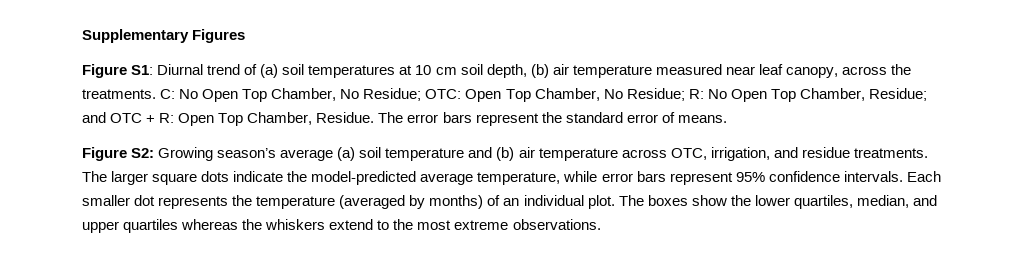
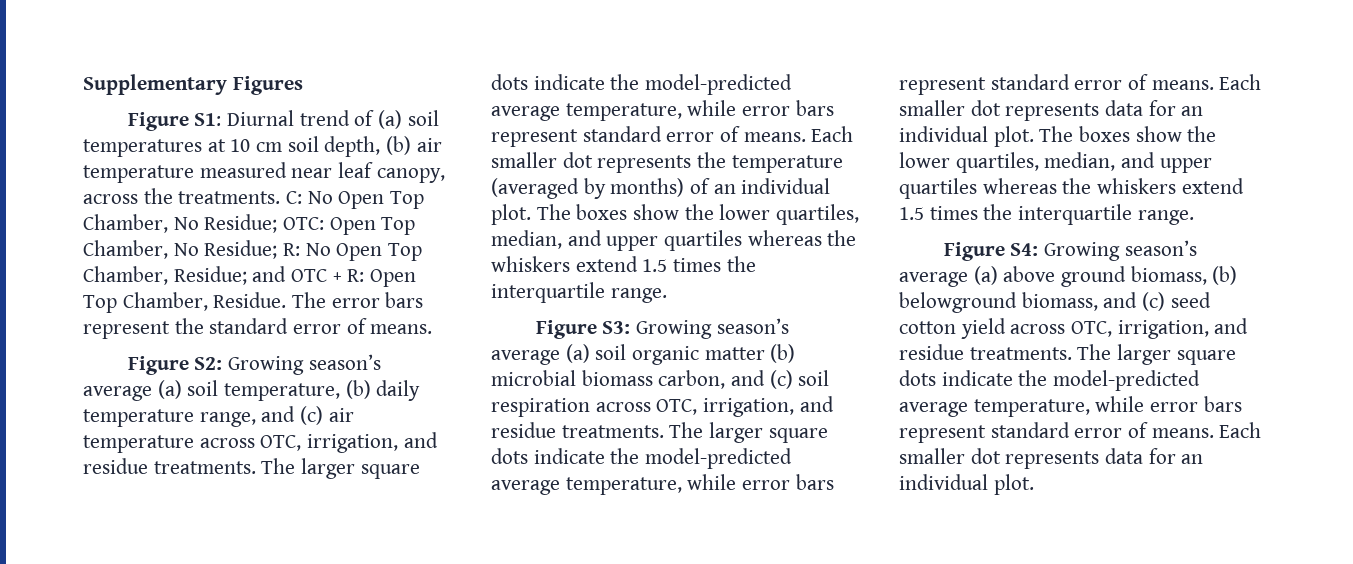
[385,147,515,161] temperature and (b) -> [224,380,421,401] [83,406,324,427] temperature, (b) daily temperature range, and (c)
[735,171,903,182] 95% confidence intervals. -> [582,126,806,142] standard error of means.
[377,219,601,230] to the most extreme observations. -> [642,256,756,272] [491,282,667,303] [535,318,789,339] [491,344,796,365] [491,370,830,389] [491,396,834,417] [491,422,828,443] [491,448,793,469] [491,474,834,495] [899,74,1262,95] [899,100,1204,121] [899,126,1217,147] [899,152,1212,173] [899,178,1244,199] [899,204,1194,225] [943,240,1197,261] [899,266,1238,287] [899,292,1211,313] [899,318,1249,339] [899,344,1236,365] [899,370,1201,391] [899,396,1242,417] [899,422,1262,443] [899,448,1204,469] [899,474,1034,495] 1.5 times the interquartile range. // Figure S3: Growing season’s average (a) soil organic matter (b) microbial biomass carbon, and (c) soil respiration across OTC, irrigation, and residue treatments. The larger square dots indicate the model-predicted average temperature, while error bars represent standard error of means. Each smaller dot represents data for an individual plot. The boxes show the lower quartiles, median, and upper quartiles whereas the whiskers extend 1.5 times the interquartile range. // Figure S4: Growing season’s average (a) above ground biomass, (b) belowground biomass, and (c) seed cotton yield across OTC, irrigation, and residue treatments. The larger square dots indicate the model-predicted average temperature, while error bars represent standard error of means. Each smaller dot represents data for an individual plot.

